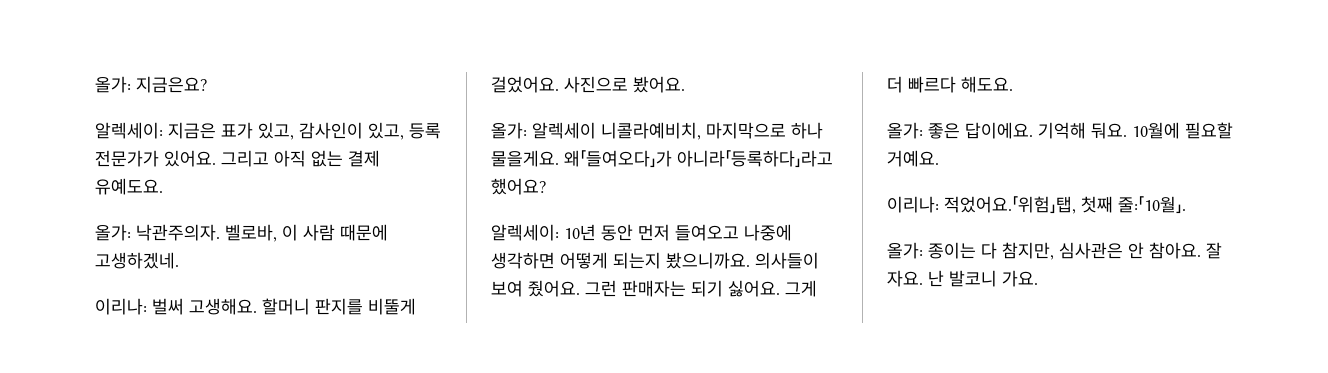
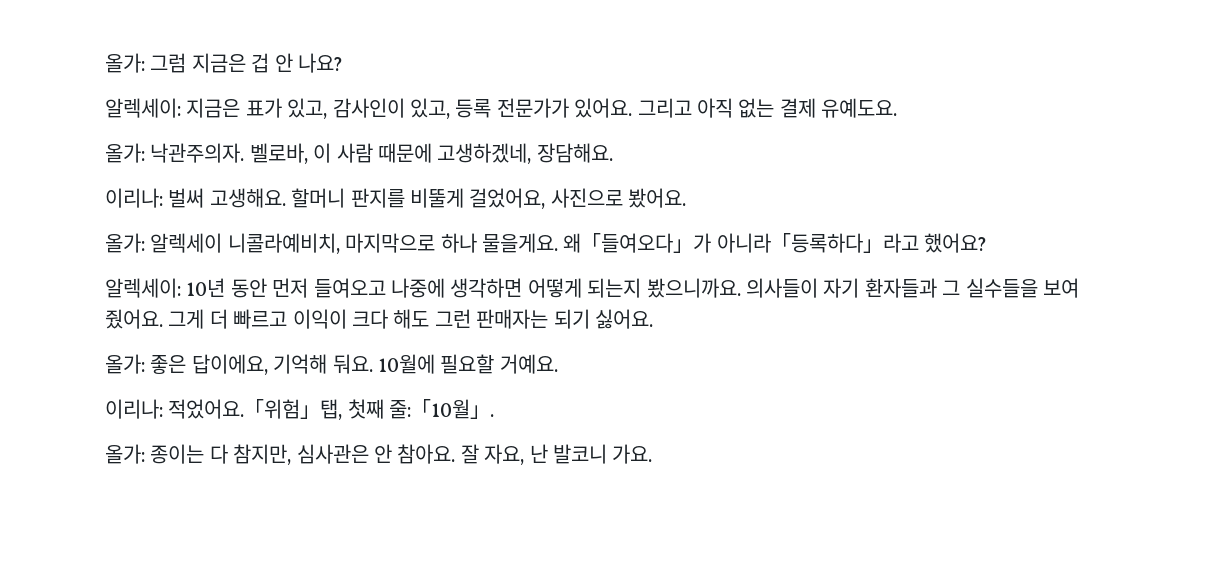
[95,76,207,93] 올가: 지금은요? -> [105,53,342,73] 올가: 그럼 지금은 겁 안 나요?
[95,252,179,269] 고생하겠네. -> [437,143,613,164] 고생하겠네, 장담해요.
[491,76,559,93] 걸었어요. -> [469,188,546,209] 걸었어요,
[491,280,580,297] 보여 줬어요. -> [823,278,1079,298] [105,309,430,329] 자기 환자들과 그 실수들을 보여 줬어요. 그게 더 빠르고 이익이 크다 해도
[785,280,817,297] [887,76,1013,93] 그게 더 빠르다 해도요. -> (653, 319) none
[965,122,1033,139] 답이에요. -> [191,354,268,375] 답이에요,
[887,270,923,287] 자요. -> [484,444,525,465] 자요,

